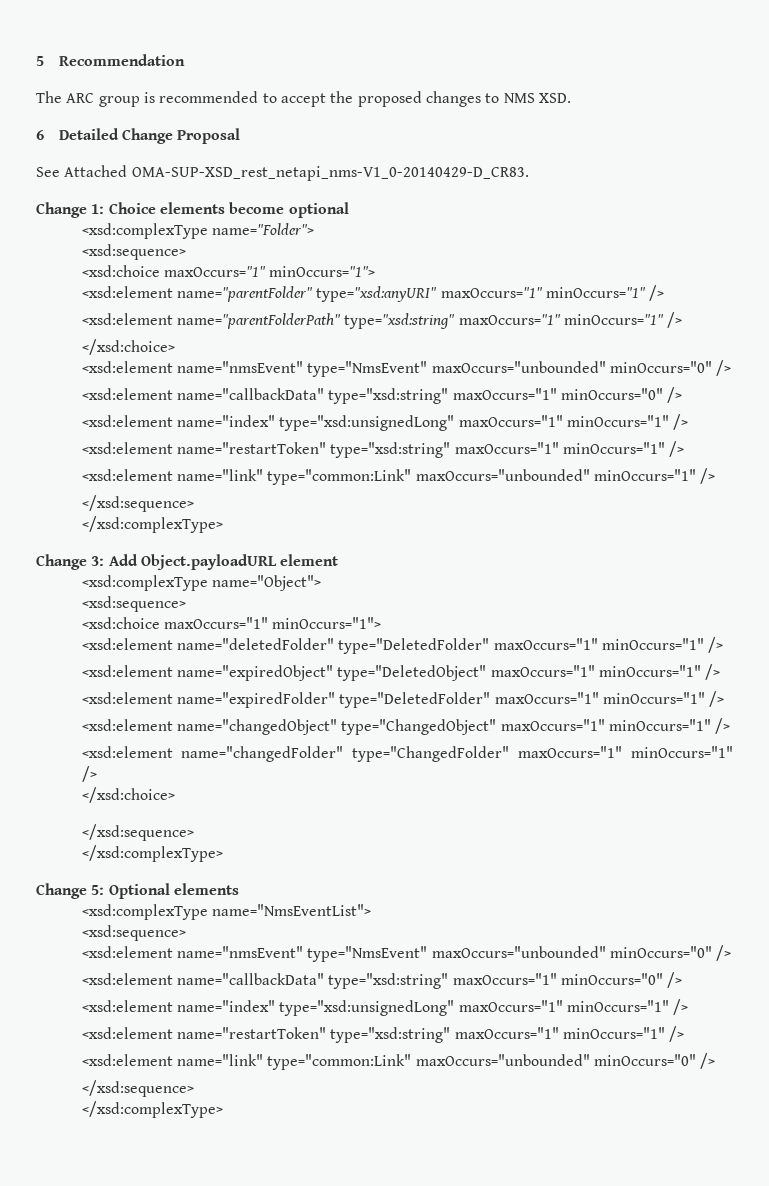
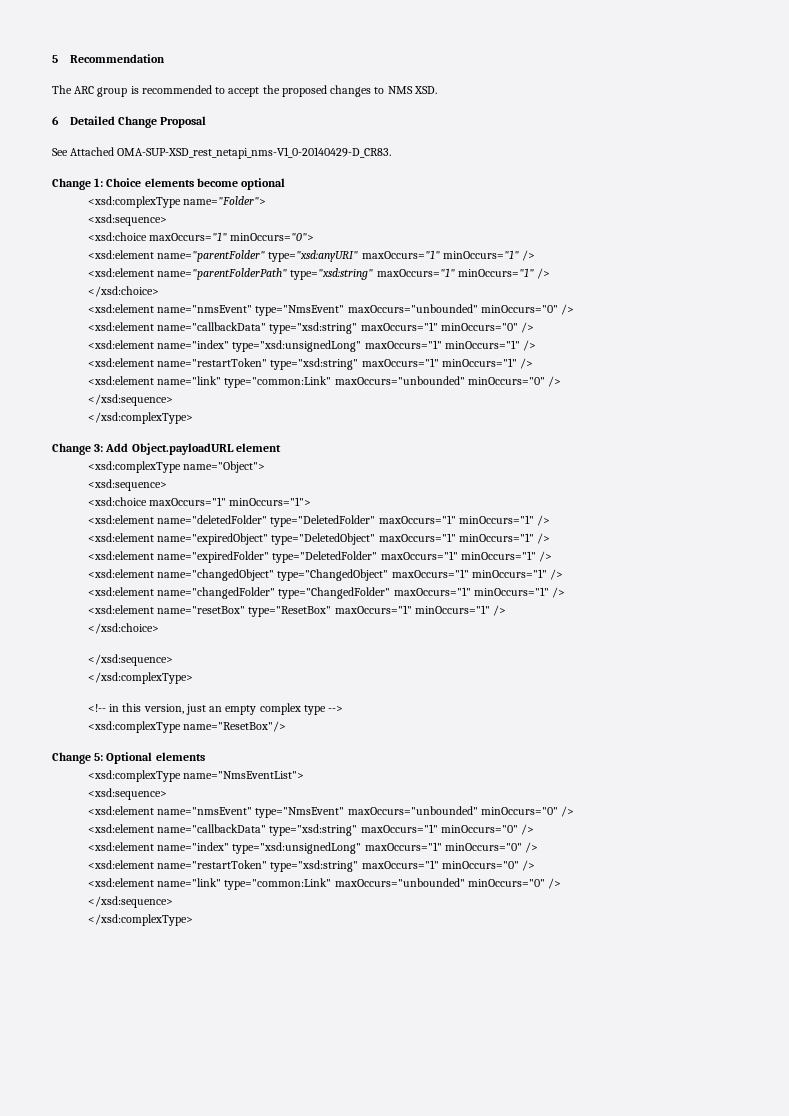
[269,266,376,277] minOccurs="1"> -> [230,233,315,241] minOccurs="0">
[593,469,696,481] minOccurs="1" -> [467,377,545,385] minOccurs="0"
[81,787,175,803] [81,824,194,841] [81,845,223,862] </xsd:choice> // </xsd:sequence> // </xsd:complexType> -> [87,605,507,617] [87,623,159,634] [87,654,173,666] [87,672,193,684] [87,703,344,715] [87,721,287,733] <xsd:element name="resetBox" type="ResetBox" maxOccurs="1" minOccurs="1" /> // </xsd:choice> // </xsd:sequence> // </xsd:complexType> // <!-- in this version, just an empty complex type --> // <xsd:complexType name="ResetBox"/>
[566,999,689,1015] [81,1027,665,1043] minOccurs="1" /> // <xsd:element name="restartToken" type="xsd:string" maxOccurs="1" minOccurs="1" -> [444,842,539,853] [87,860,519,872] minOccurs="0" /> // <xsd:element name="restartToken" type="xsd:string" maxOccurs="1" minOccurs="0"

